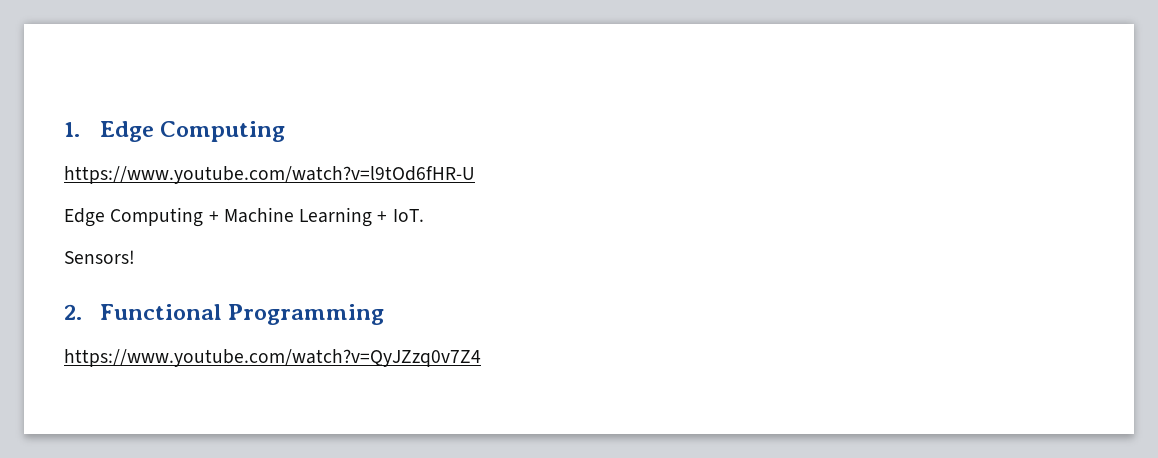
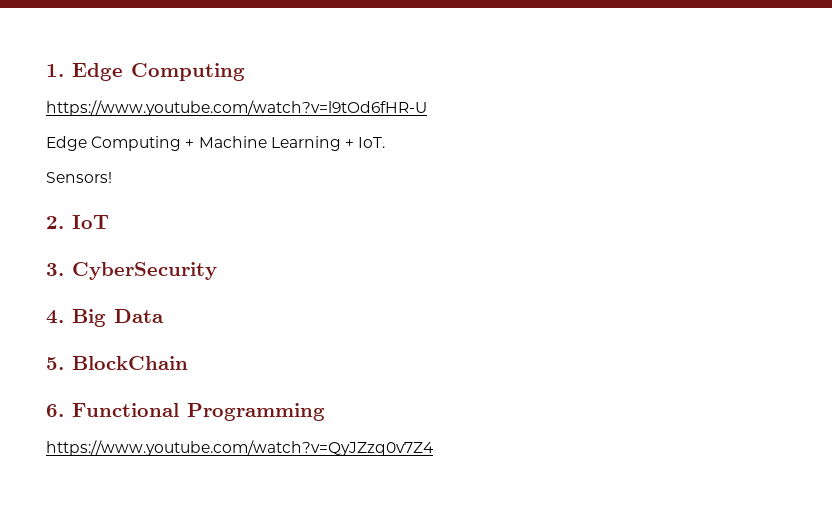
(82, 312) none -> [71,215,109,229] [46,262,217,280] [46,309,164,327] [46,356,188,370] [46,404,64,417] IoT // 3. CyberSecurity // 4. Big Data // 5. BlockChain // 6.

